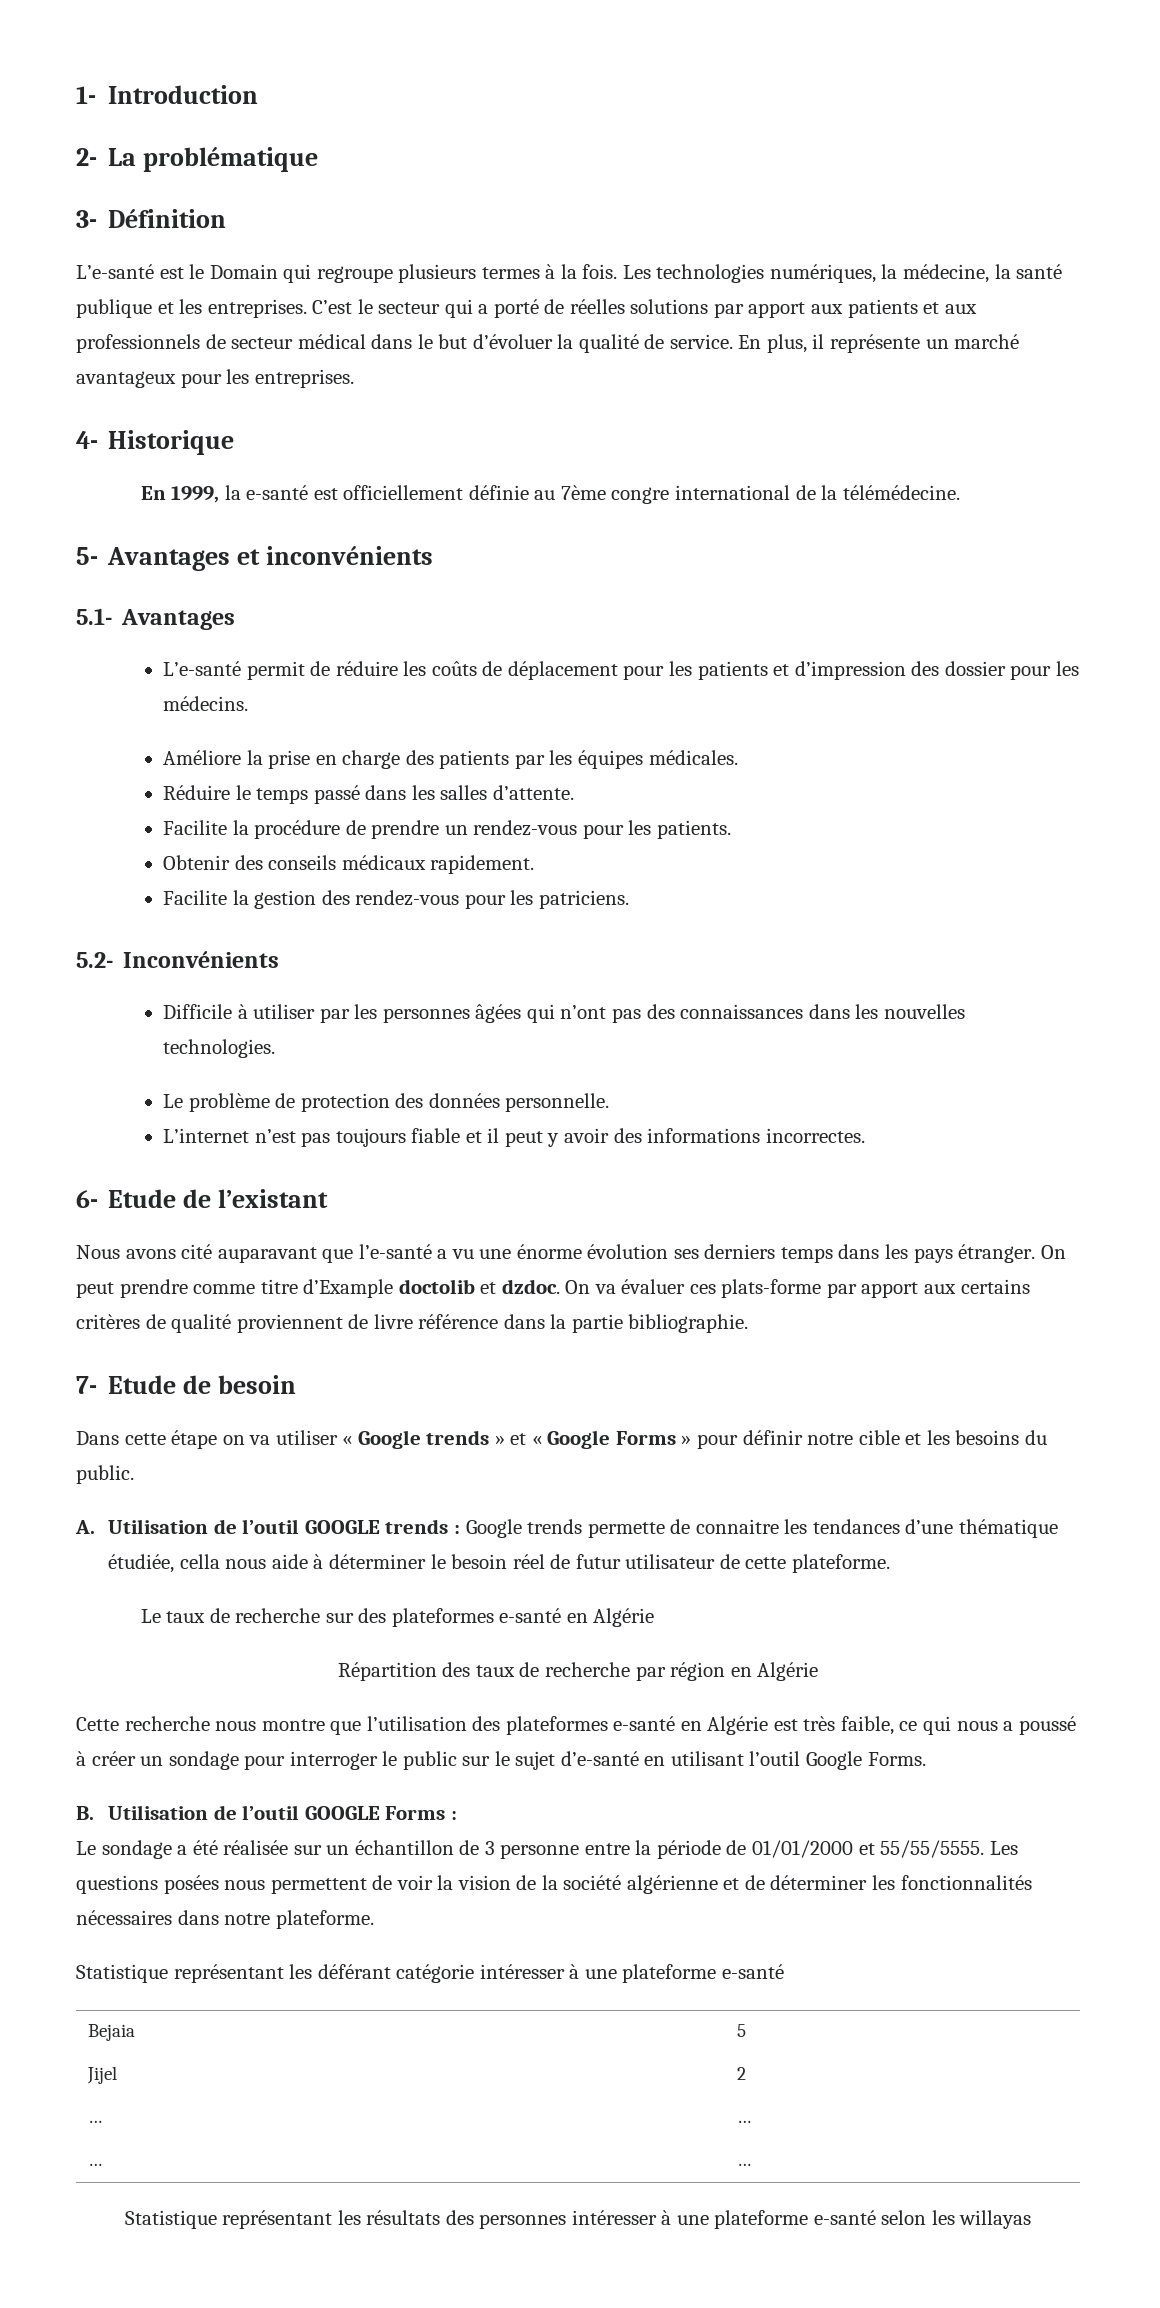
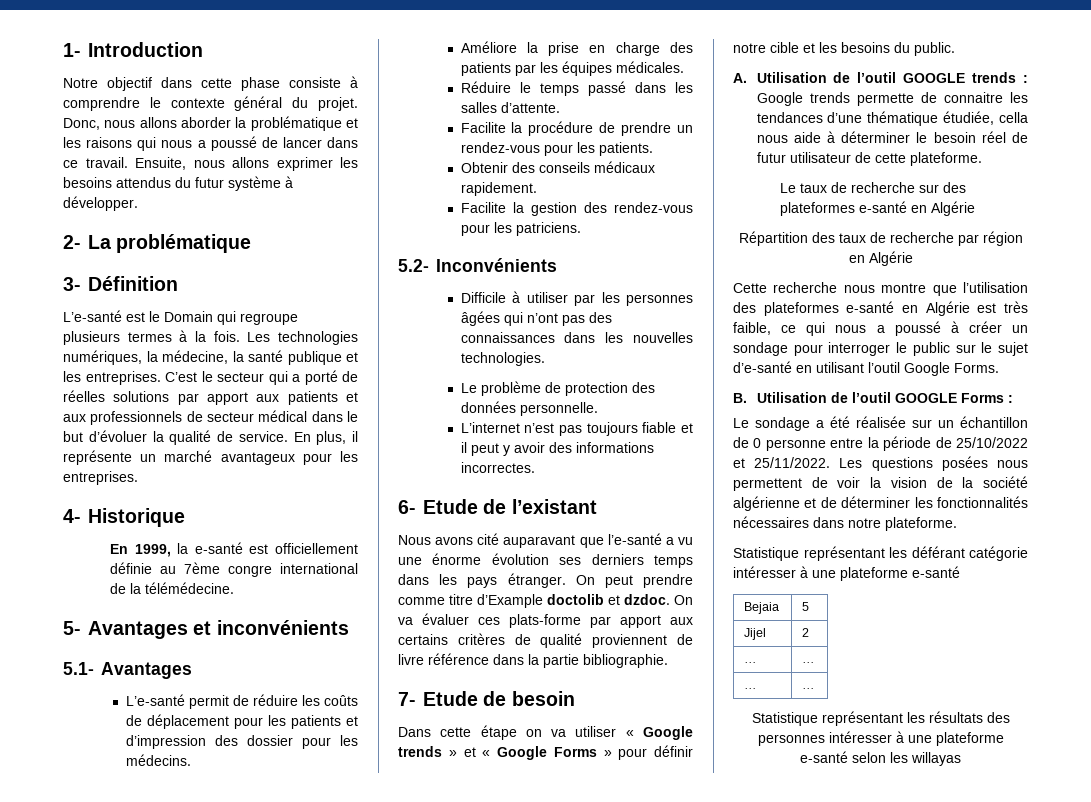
(259, 94) none -> [63,76,358,91] [63,96,358,111] [63,116,358,131] [63,136,358,151] [63,157,358,171] [63,176,293,191] [63,196,138,211] // Notre objectif dans cette phase consiste à comprendre le contexte général du projet. Donc, nous allons aborder la problématique et les raisons qui nous a poussé de lancer dans ce travail. Ensuite, nous allons exprimer les besoins attendus du futur système à développer.
[484,1841,495,1855] 3 -> [753,438,762,448] 0
[752,1840,985,1858] 01/01/2000 et 55/55/5555. -> [956,437,1028,448] [733,457,831,468] 25/10/2022 et 25/11/2022.

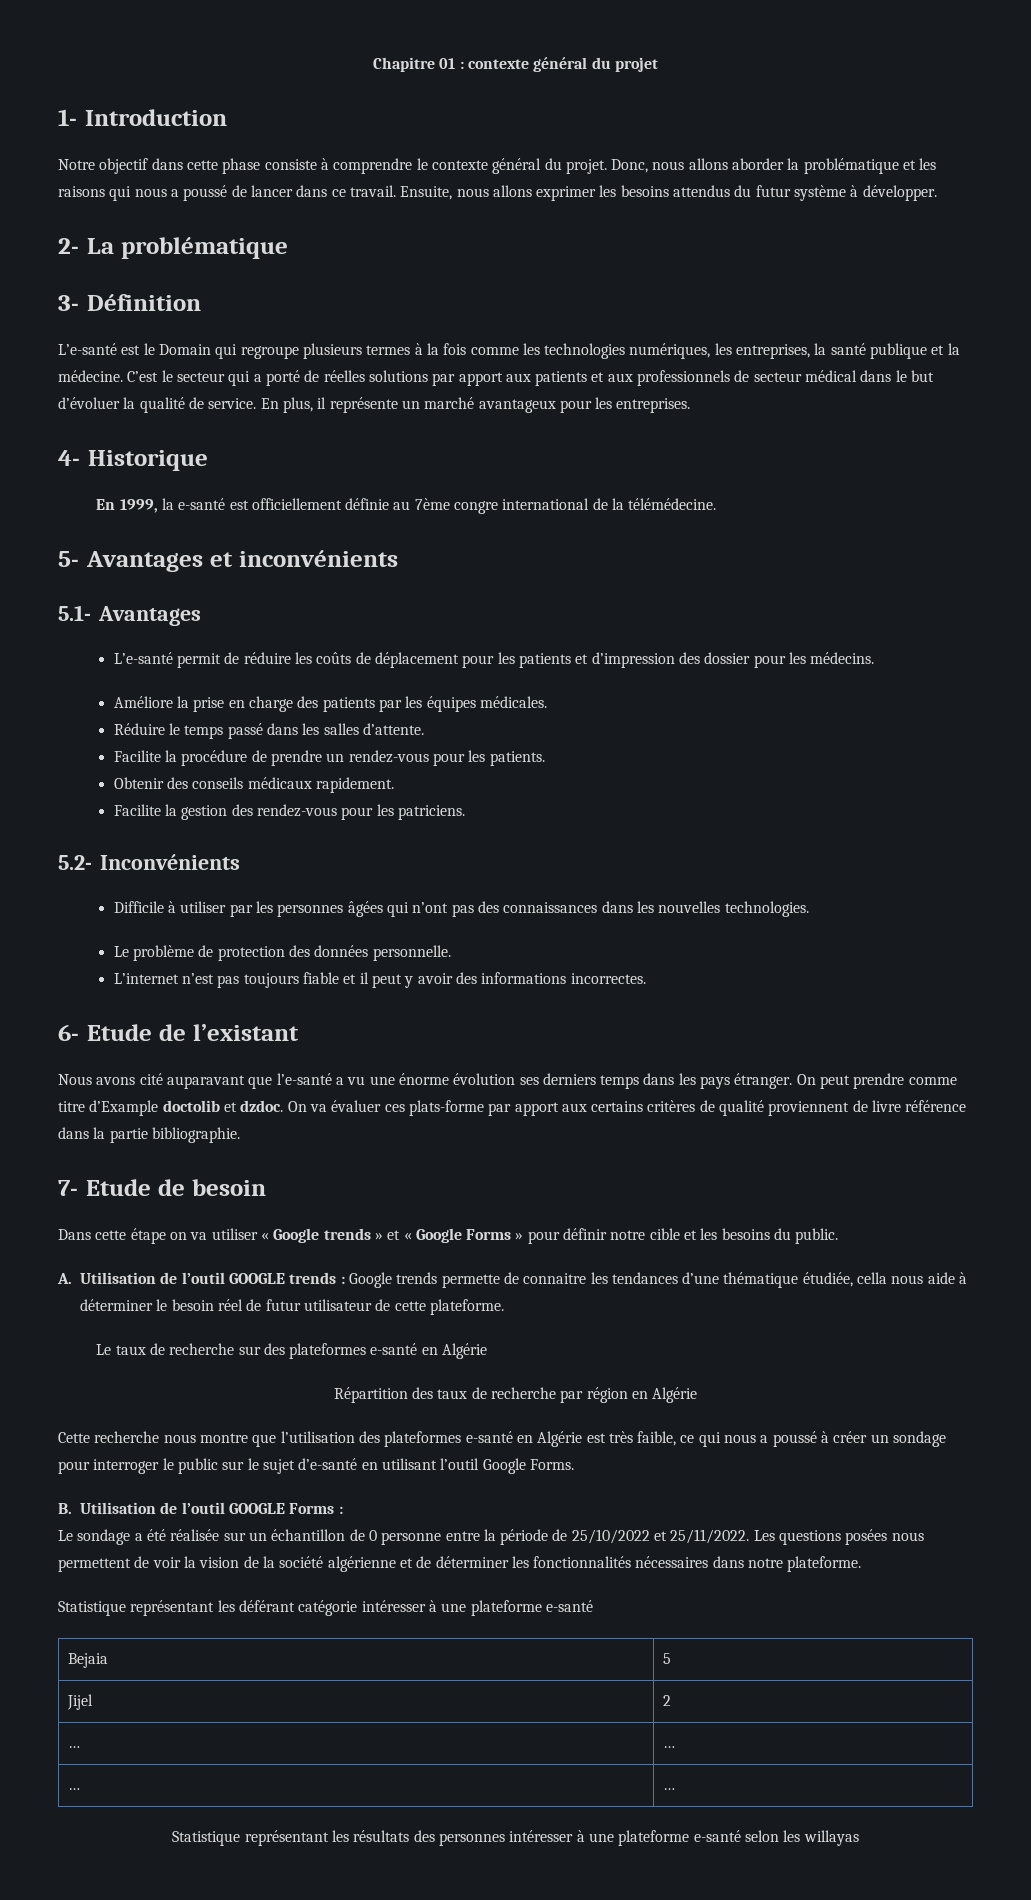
(63, 50) none -> [373,57,658,72] Chapitre 01 : contexte général du projet //
[213,331,358,345] [63,350,228,365] fois. Les technologies numériques, la médecine, -> [443,343,811,359] fois comme les technologies numériques, les entreprises,
[63,371,161,385] les entreprises. -> [947,343,960,355] [58,370,123,382] la médecine.

